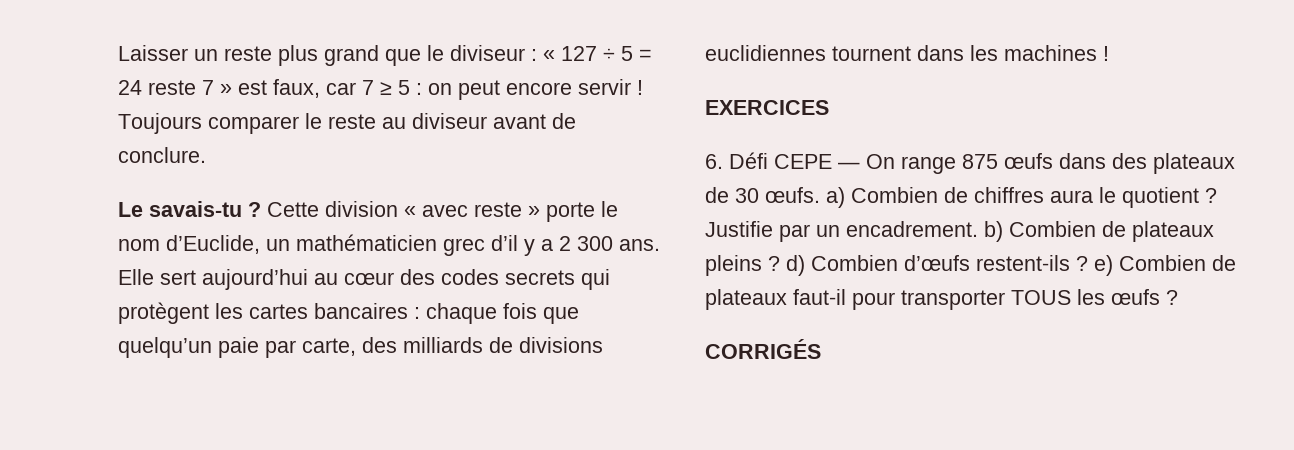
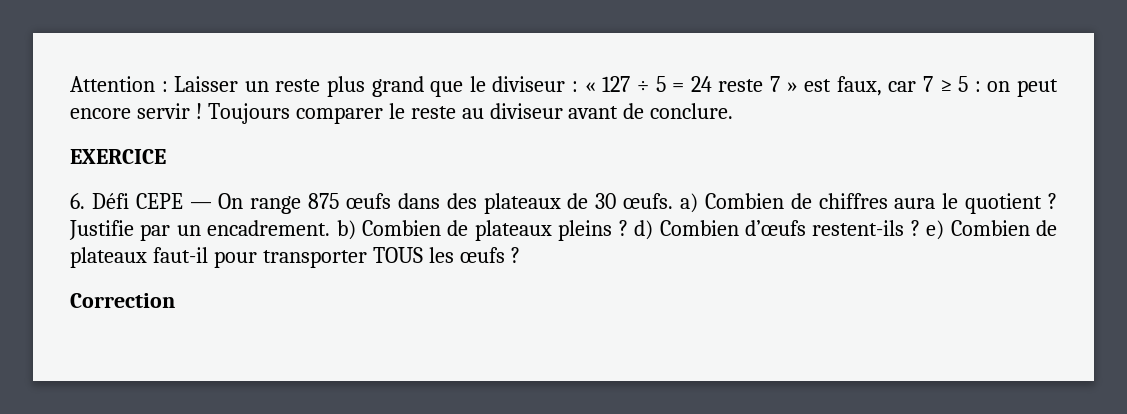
(118, 53) none -> [70,76,168,92] Attention :
[118,201,618,222] [118,234,660,256] [118,269,610,290] [118,302,579,324] [118,337,603,358] [705,45,1109,61] [705,100,829,115] Le savais-tu ? Cette division « avec reste » porte le nom d’Euclide, un mathématicien grec d’il y a 2 300 ans. Elle sert aujourd’hui au cœur des codes secrets qui protègent les cartes bancaires : chaque fois que quelqu’un paie par carte, des milliards de divisions euclidiennes tournent dans les machines ! // EXERCICES -> [70,149,166,164] EXERCICE
[705,339,821,359] CORRIGÉS -> [70,293,175,308] Correction

